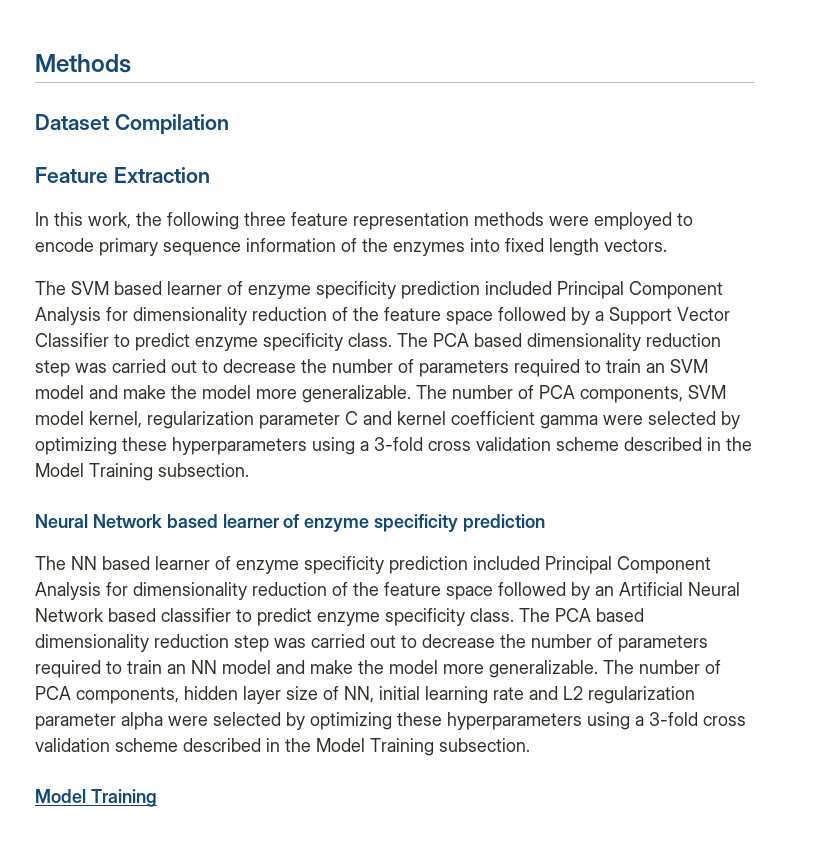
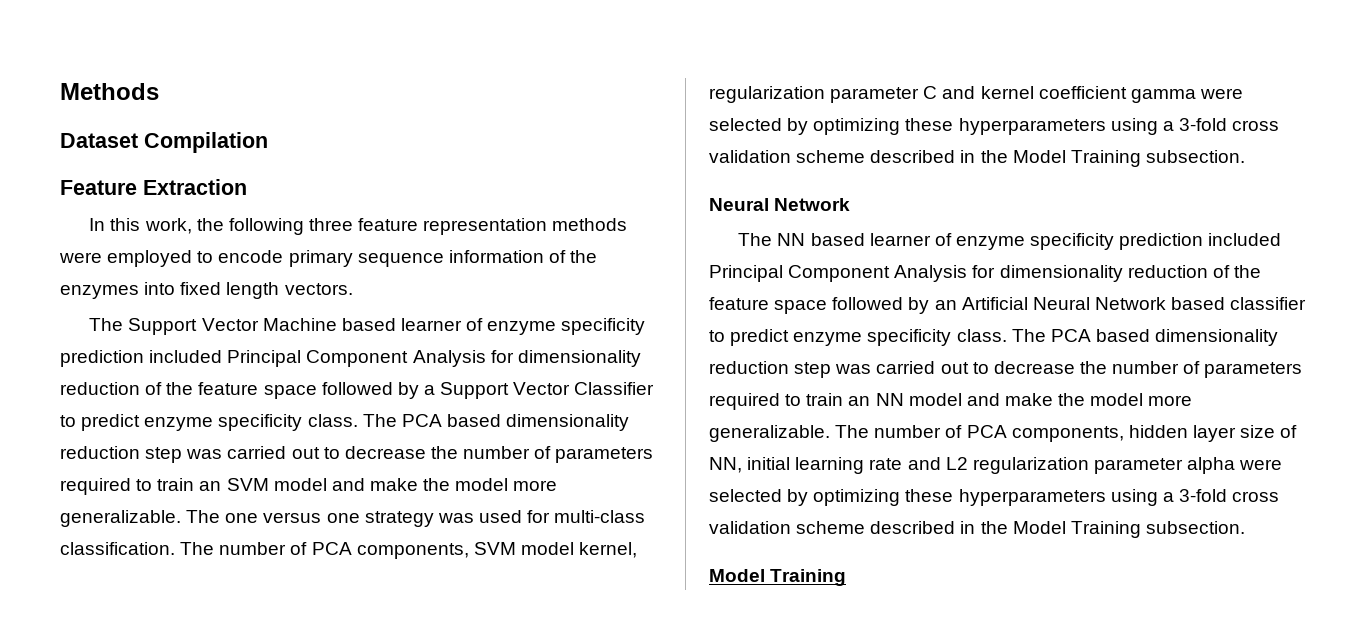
[71,281,109,295] SVM -> [128,318,337,335] Support Vector Machine
(447, 392) none -> [225,510,646,527] [60,542,215,555] one versus one strategy was used for multi-class classification. The
[166,514,546,532] based learner of enzyme specificity prediction -> (851, 204) none

